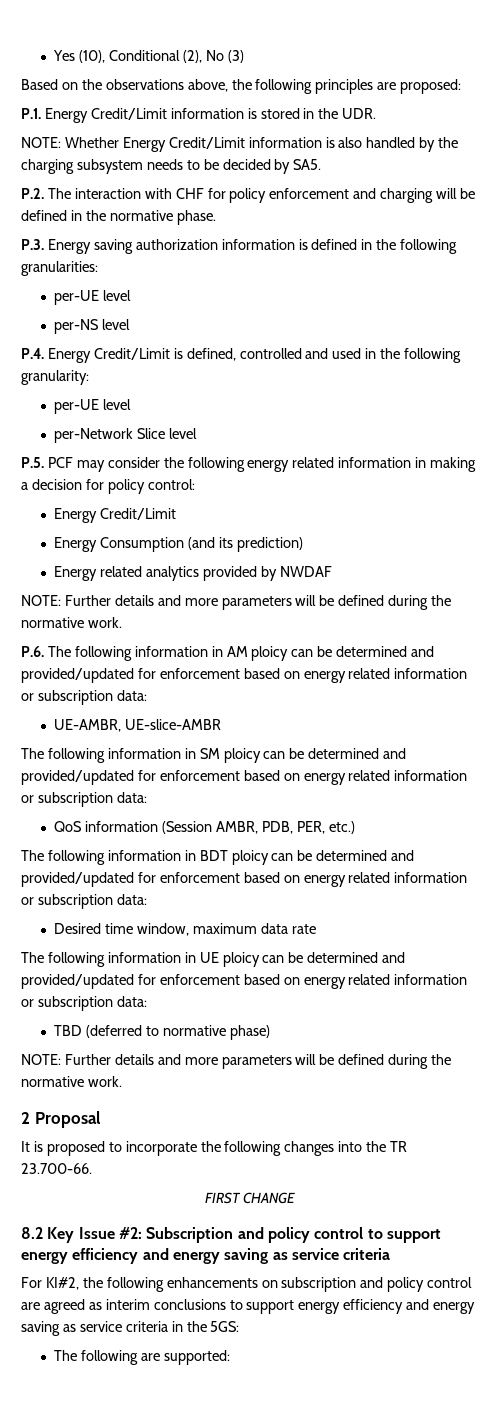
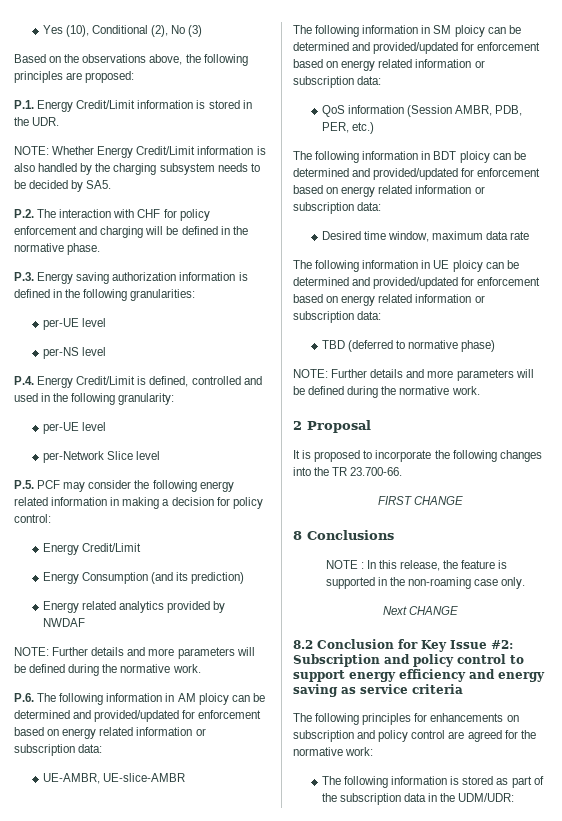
(296, 1198) none -> [293,530,394,540] [325,560,508,571] [325,577,526,589] [382,606,459,615] // 8 Conclusions // NOTE : In this release, the feature is supported in the non-roaming case only. // Next CHANGE
(43, 1233) none -> [317,639,418,649] Conclusion for
[21,1277,164,1292] For KI#2, the following -> [293,713,428,725] The following principles for
[88,1299,476,1314] [21,1321,240,1336] [54,1350,231,1365] as interim conclusions to support energy efficiency and energy saving as service criteria in the 5GS: // The following are supported: -> [504,730,536,739] [293,747,374,756] [321,776,544,788] [321,793,515,805] for the normative work: // The following information is stored as part of the subscription data in the UDM/UDR:

